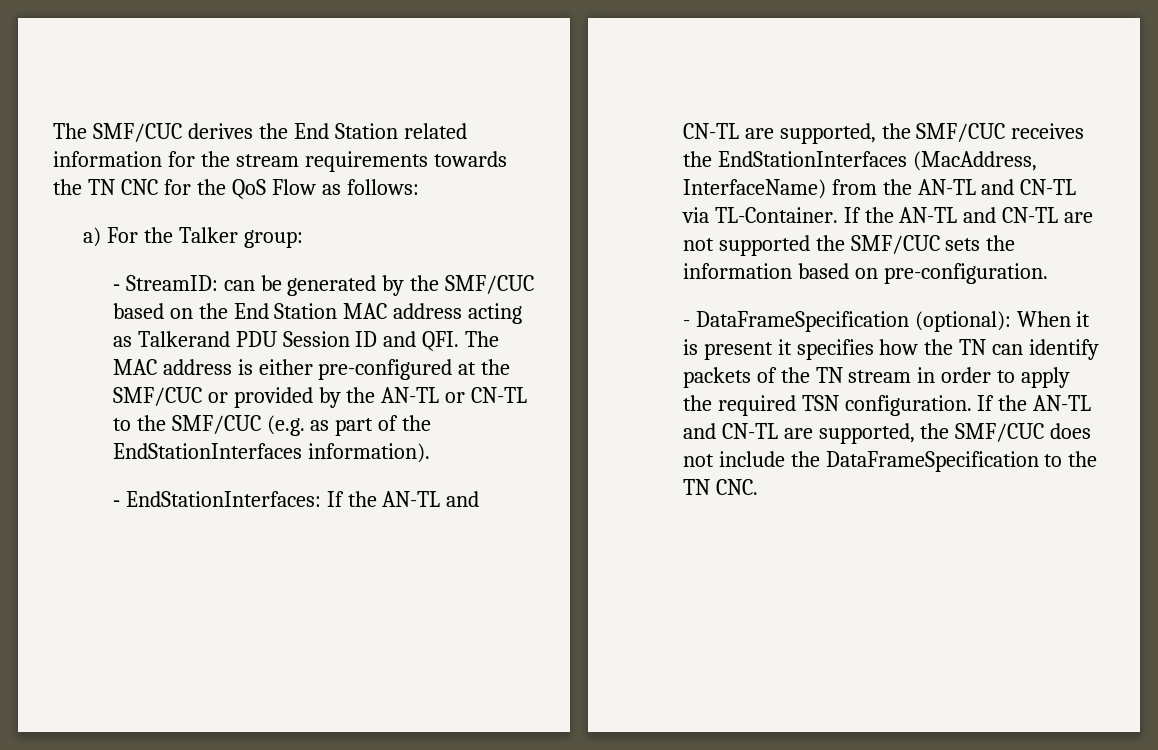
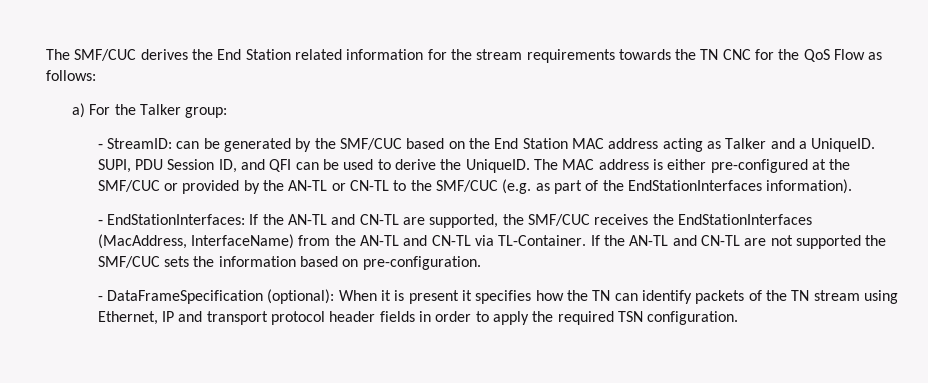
[137,331,460,351] Talkerand PDU Session ID and QFI. -> [725,138,876,152] [97,159,530,173] Talker and a UniqueID. SUPI, PDU Session ID, and QFI can be used to derive the UniqueID.
(912, 376) none -> [863,290,898,304] [97,311,415,325] using Ethernet, IP and transport protocol header fields
[977,395,1092,411] [682,423,1092,444] [682,451,1098,472] [682,479,758,495] If the AN-TL and CN-TL are supported, the SMF/CUC does not include the DataFrameSpecification to the TN CNC. -> (739, 318) none

